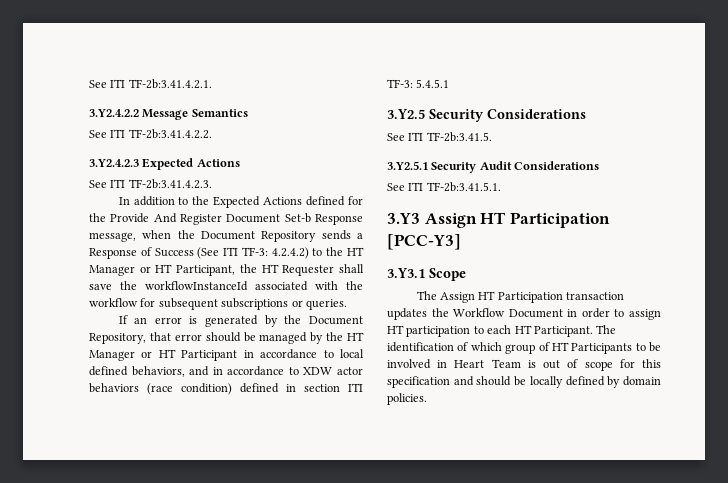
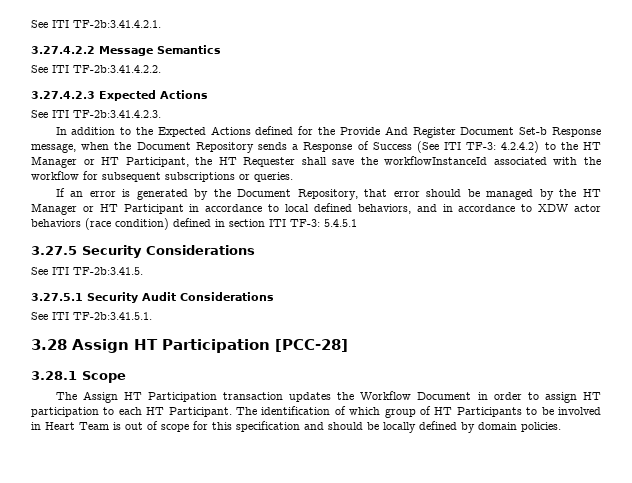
[89,109,139,117] 3.Y2.4.2.2 -> [31,46,95,54] 3.27.4.2.2
[89,159,139,167] 3.Y2.4.2.3 -> [31,91,95,99] 3.27.4.2.3
[387,109,425,119] 3.Y2.5 -> [31,246,77,255] 3.27.5
[387,161,428,170] 3.Y2.5.1 -> [31,293,83,301] 3.27.5.1
[387,212,610,228] [387,234,461,250] [387,268,425,278] 3.Y3 Assign HT Participation [PCC-Y3] // 3.Y3.1 -> [31,339,348,353] [31,371,77,380] 3.28 Assign HT Participation [PCC-28] // 3.28.1

